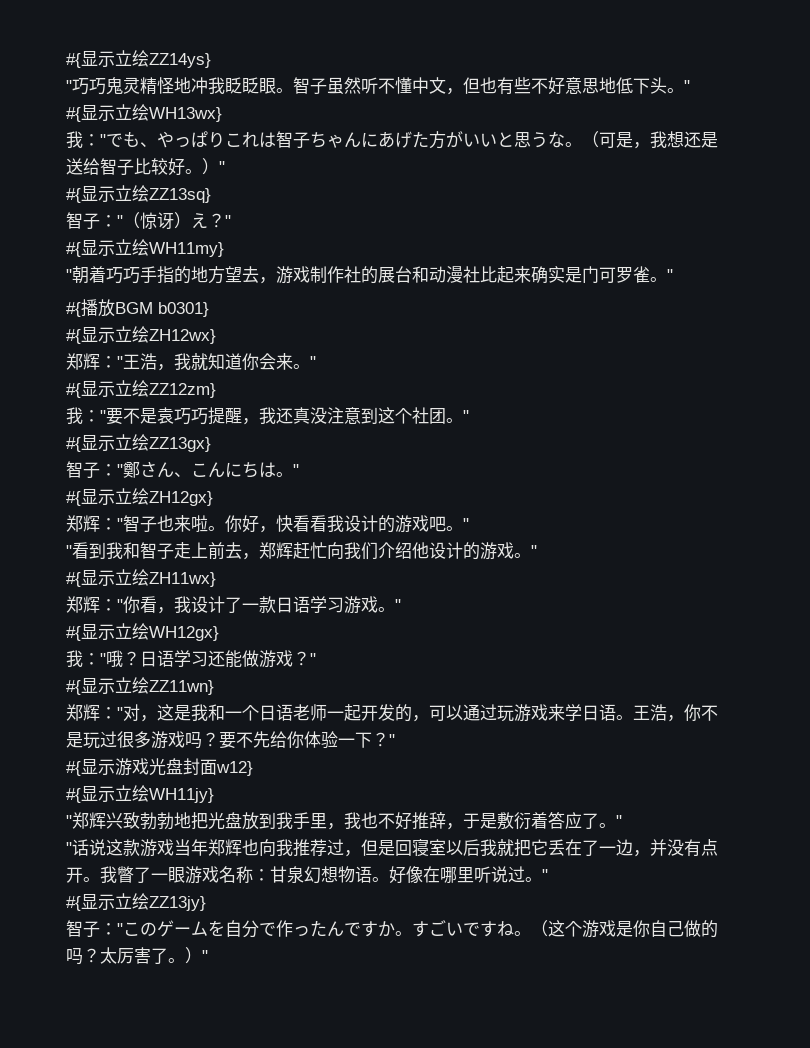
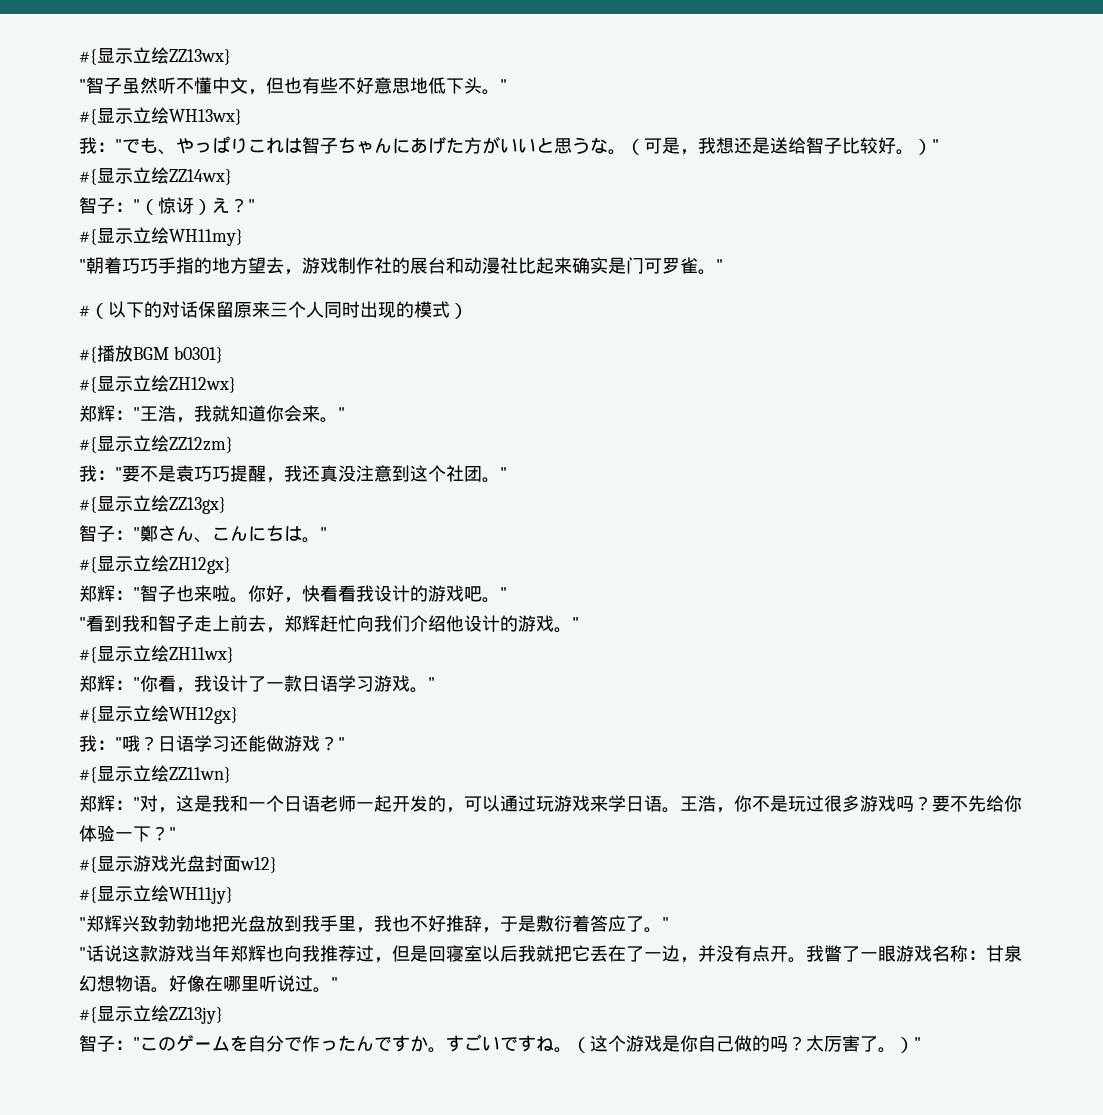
[66,50,211,68] [66,77,293,95] #{显示立绘ZZ14ys} // "巧巧鬼灵精怪地冲我眨眨眼。 -> [79,47,231,65] [79,79,86,92] #{显示立绘ZZ13wx} // "
[149,188,211,203] ZZ13sq} -> [169,169,232,185] ZZ14wx}
(673, 275) none -> [79,301,468,319] // #（以下的对话保留原来三个人同时出现的模式）

